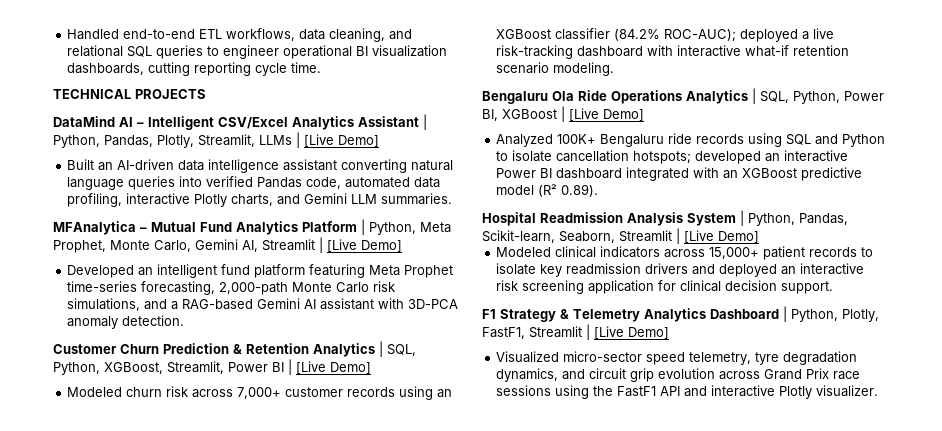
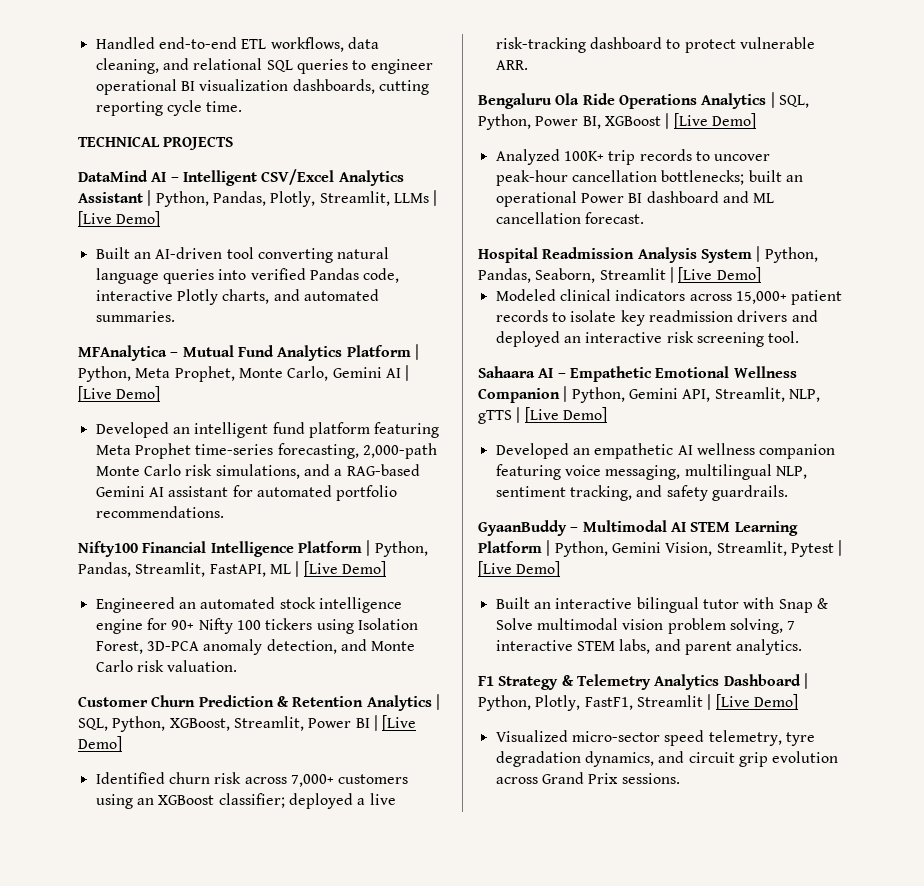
[178,159,338,173] data intelligence assistant -> [226,247,254,259] tool
[345,177,441,188] [67,193,123,207] automated data profiling, -> (400, 275) none
[304,193,378,204] Gemini LLM -> [303,289,379,301] automated
[242,239,315,252] AI, Streamlit -> [385,368,401,378] AI
[378,298,459,309] [67,315,185,329] with 3D-PCA anomaly detection. -> [232,485,398,501] [95,506,224,518] [78,540,428,557] [78,561,386,577] [95,597,402,613] [95,618,418,634] [95,639,416,655] [95,660,238,672] for automated portfolio recommendations. // Nifty100 Financial Intelligence Platform | Python, Pandas, Streamlit, FastAPI, ML | [Live Demo] // Engineered an automated stock intelligence engine for 90+ Nifty 100 tickers using Isolation Forest, 3D-PCA anomaly detection, and Monte Carlo risk valuation.
[67,387,123,397] Modeled -> [95,772,165,784] Identified
[285,387,396,397] customer records -> [338,774,409,784] customers
[555,28,737,42] classifier (84.2% ROC-AUC); -> [218,793,285,808] classifier;
[647,45,850,57] [496,62,615,76] with interactive what-if retention scenario modeling. -> [666,37,815,53] [495,60,528,70] to protect vulnerable ARR.
[600,133,886,147] [496,150,849,164] [496,167,863,181] [496,184,599,197] Bengaluru ride records using SQL and Python to isolate cancellation hotspots; developed an interactive Power BI dashboard integrated with an XGBoost predictive model (R² 0.89). -> [608,149,771,165] [495,170,803,186] [495,191,775,207] [495,212,644,224] trip records to uncover peak-hour cancellation bottlenecks; built an operational Power BI dashboard and ML cancellation forecast.
[482,230,555,243] Scikit-learn, -> (531, 275) none
[588,280,834,294] application for clinical decision support. -> [768,331,800,343] [478,366,797,382] [478,386,820,403] [478,407,607,424] [495,443,836,459] [495,464,807,480] [495,485,788,501] [478,520,798,536] [478,540,843,557] [478,561,561,577] [495,597,828,613] [495,618,796,634] [495,639,803,655] tool. // Sahaara AI – Empathetic Emotional Wellness Companion | Python, Gemini API, Streamlit, NLP, gTTS | [Live Demo] // Developed an empathetic AI wellness companion featuring voice messaging, multilingual NLP, sentiment tracking, and safety guardrails. // GyaanBuddy – Multimodal AI STEM Learning Platform | Python, Gemini Vision, Streamlit, Pytest | [Live Demo] // Built an interactive bilingual tutor with Snap & Solve multimodal vision problem solving, 7 interactive STEM labs, and parent analytics.
[833,371,861,380] [496,385,879,399] race sessions using the FastF1 API and interactive Plotly visualizer. -> [621,773,680,784] sessions.

